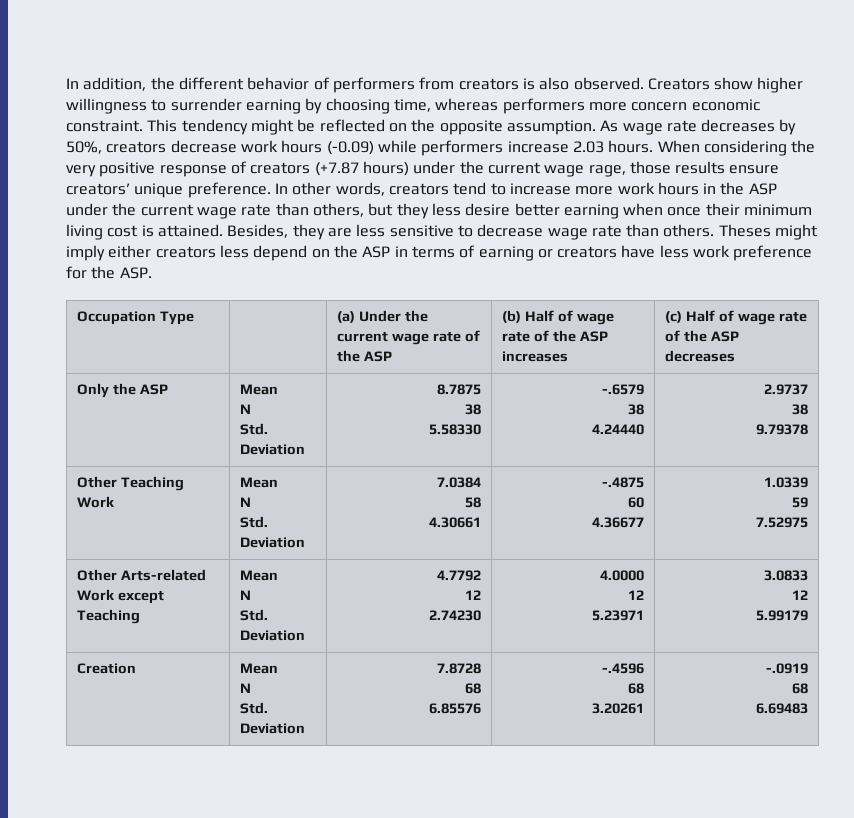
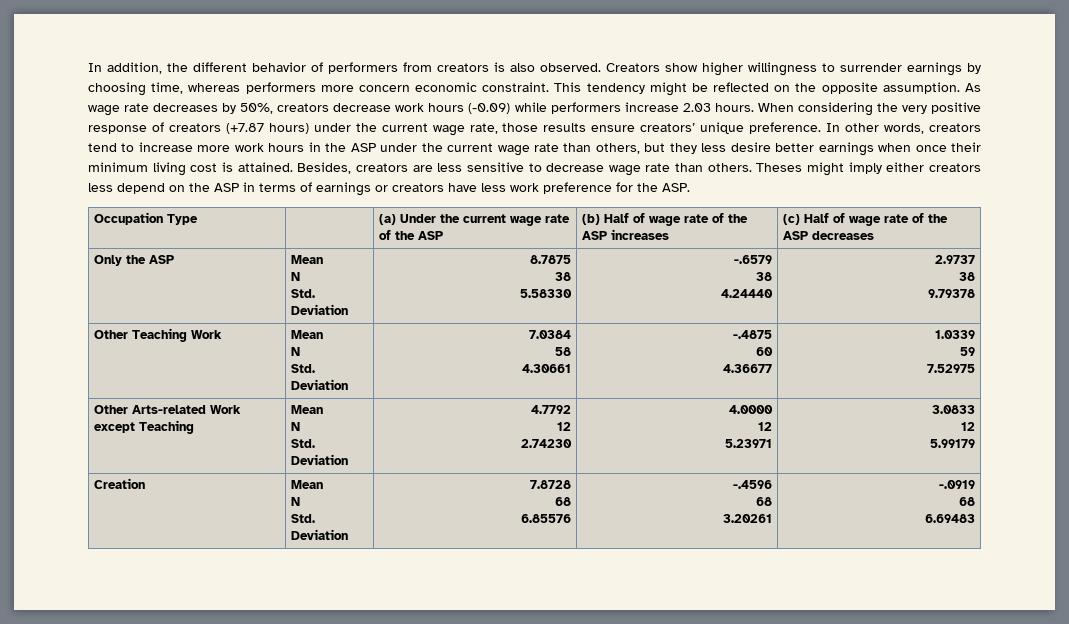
[245,99,301,114] earning -> [907,62,962,76] earnings
[588,165,626,177] rage, -> [469,123,498,134] rate,
[563,204,619,219] earning -> [818,142,874,156] earnings
[292,224,325,240] they -> [355,163,408,172] creators
[478,246,534,261] earning -> [316,182,371,196] earnings

